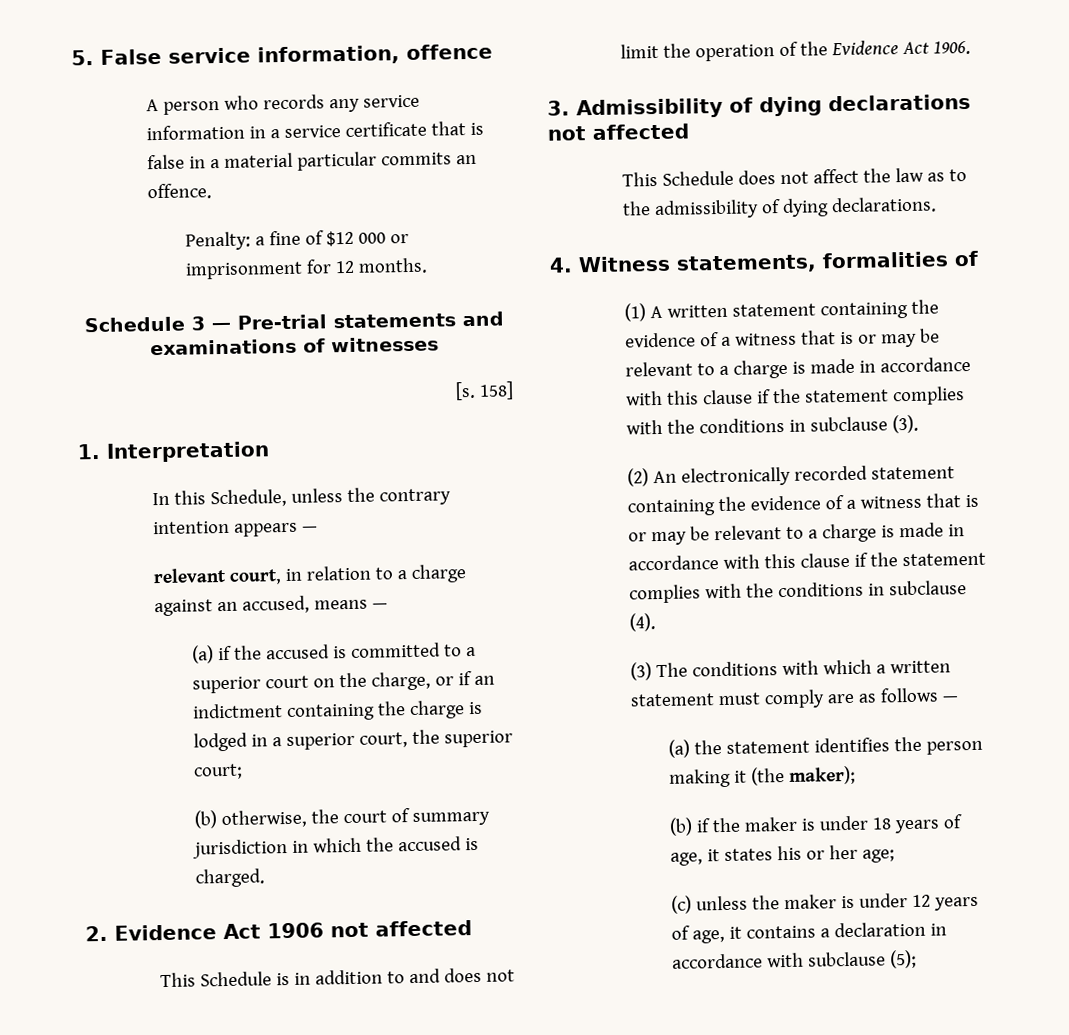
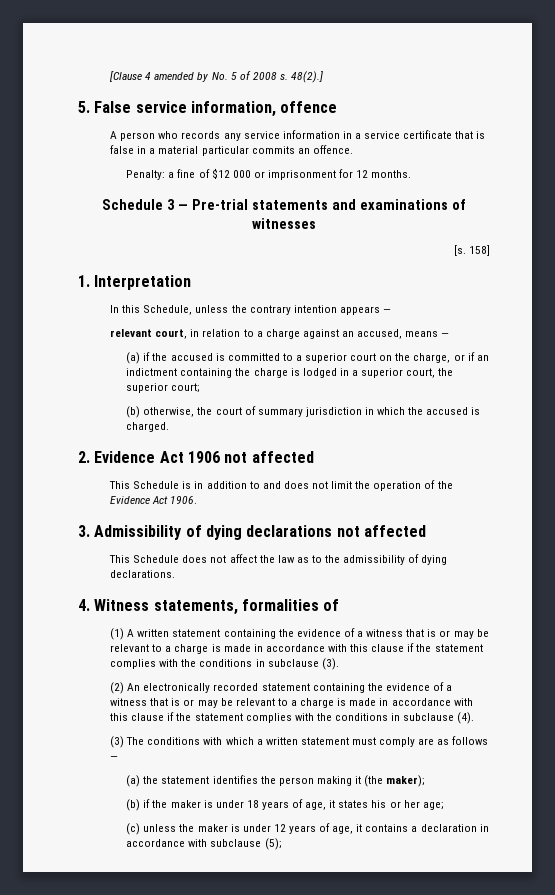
(71, 58) none -> [109,71,324,83] [Clause 4 amended by No. 5 of 2008 s. 48(2).] //

